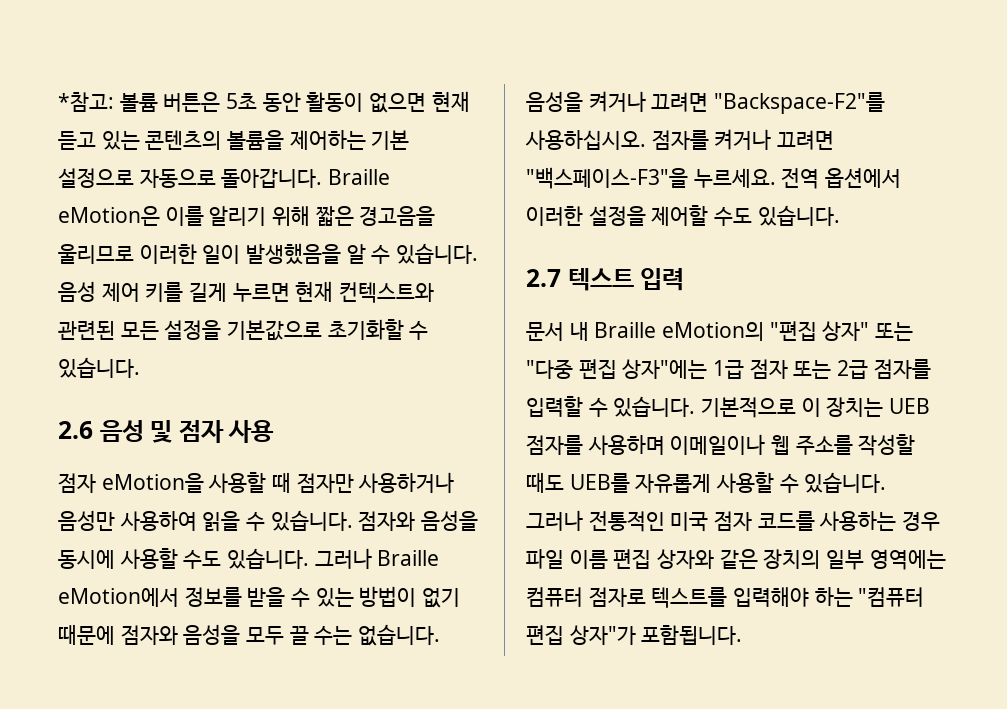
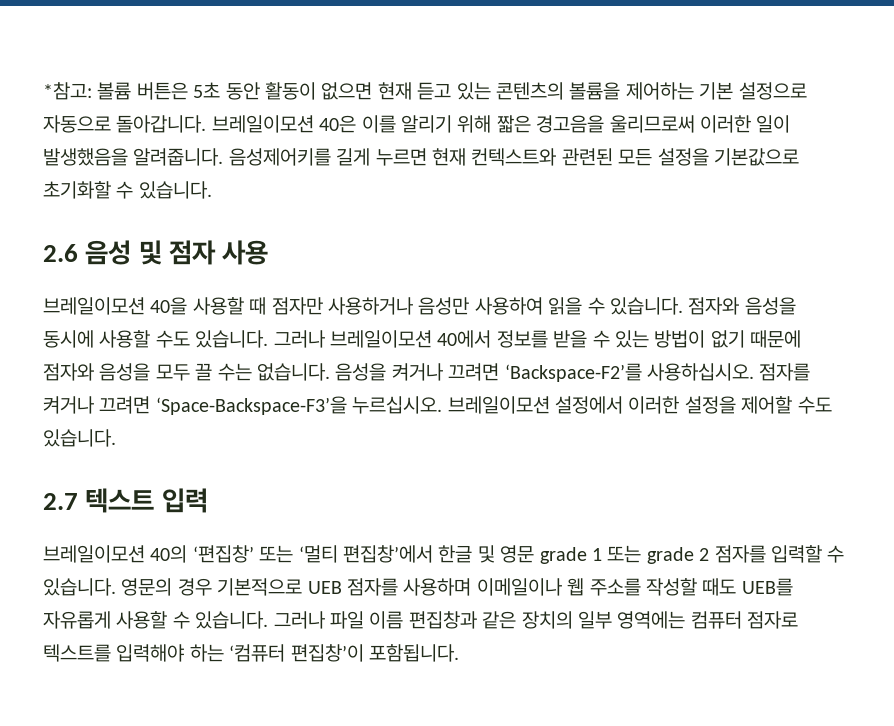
[328,169,391,185] [58,206,160,226] Braille eMotion은 -> [211,115,357,133] 브레일이모션 40은
[58,244,134,264] 울리므로 -> [609,115,695,133] 울리므로써
[346,243,479,264] [58,281,184,302] 알 수 있습니다. 음성 제어 키를 -> [133,148,331,166] 알려줍니다. 음성제어키를
[58,473,204,493] 점자 eMotion을 -> [43,297,188,315] 브레일이모션 40을
[377,550,440,566] [58,588,179,607] Braille eMotion에서 -> [330,330,492,348] 브레일이모션 40에서
[714,92,886,114] "Backspace-F2"를 -> [504,363,642,382] ‘Backspace-F2’를
[526,167,902,189] "백스페이스-F3"을 누르세요. 전역 옵션에서 -> [155,396,623,415] ‘Space-Backspace-F3’을 누르십시오. 브레일이모션 설정에서
[526,321,914,341] [526,359,869,379] 문서 내 Braille eMotion의 "편집 상자" 또는 "다중 편집 상자"에는 1급 점자 또는 2급 -> [43,545,710,564] 브레일이모션 40의 ‘편집창’ 또는 ‘멀티 편집창’에서 한글 및 영문 grade 1 또는 grade 2
[701,397,884,418] 기본적으로 이 장치는 -> [121,578,303,596] 영문의 경우 기본적으로
[588,511,941,532] [526,549,715,569] 전통적인 미국 점자 코드를 사용하는 경우 파일 이름 편집 상자와 -> [330,611,477,629] 파일 이름 편집창과
[858,587,925,607] [526,625,636,645] "컴퓨터 편집 상자"가 -> [229,644,364,662] ‘컴퓨터 편집창’이

